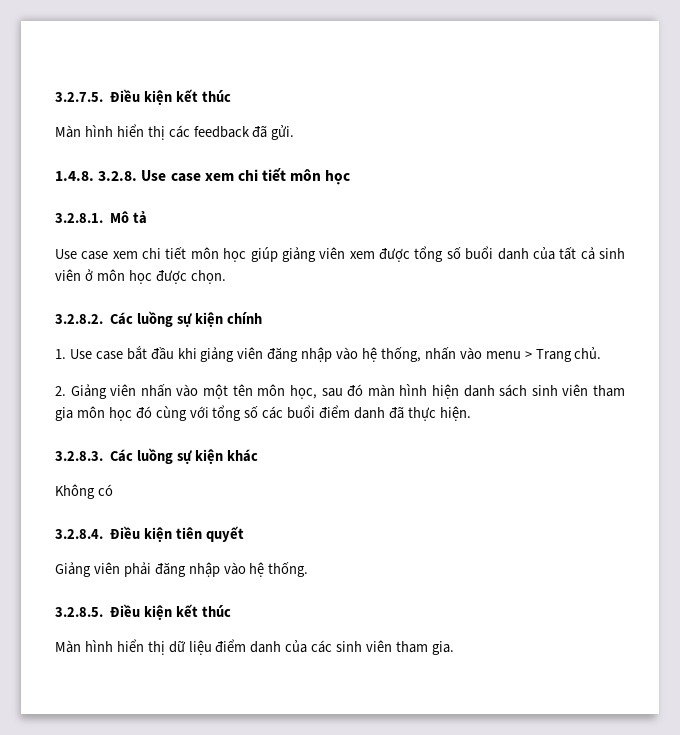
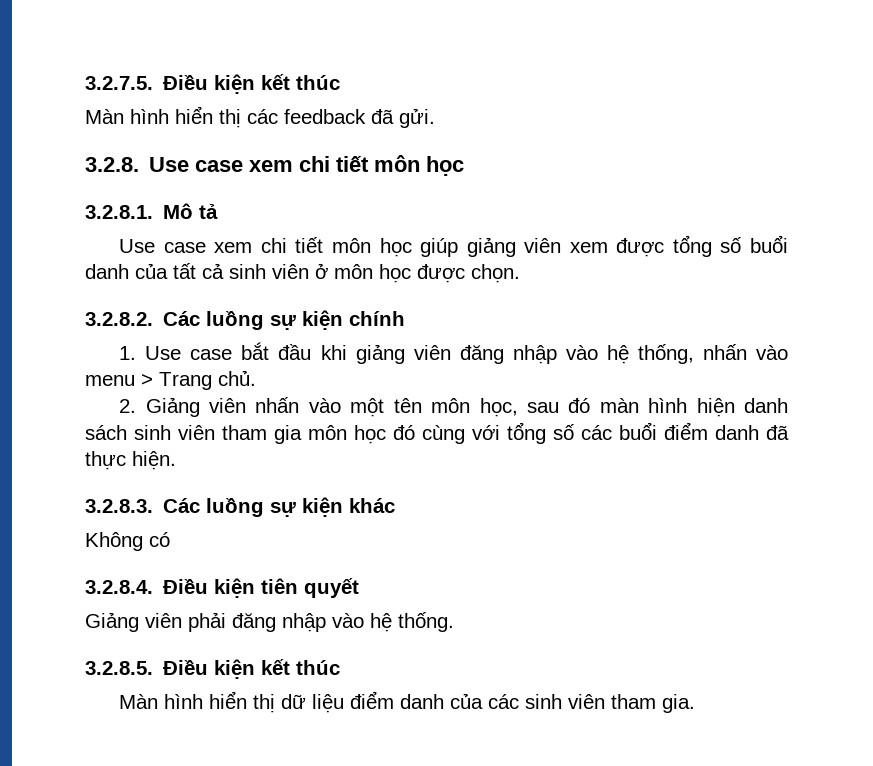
[55,171,94,181] 1.4.8. -> (435, 118) none

